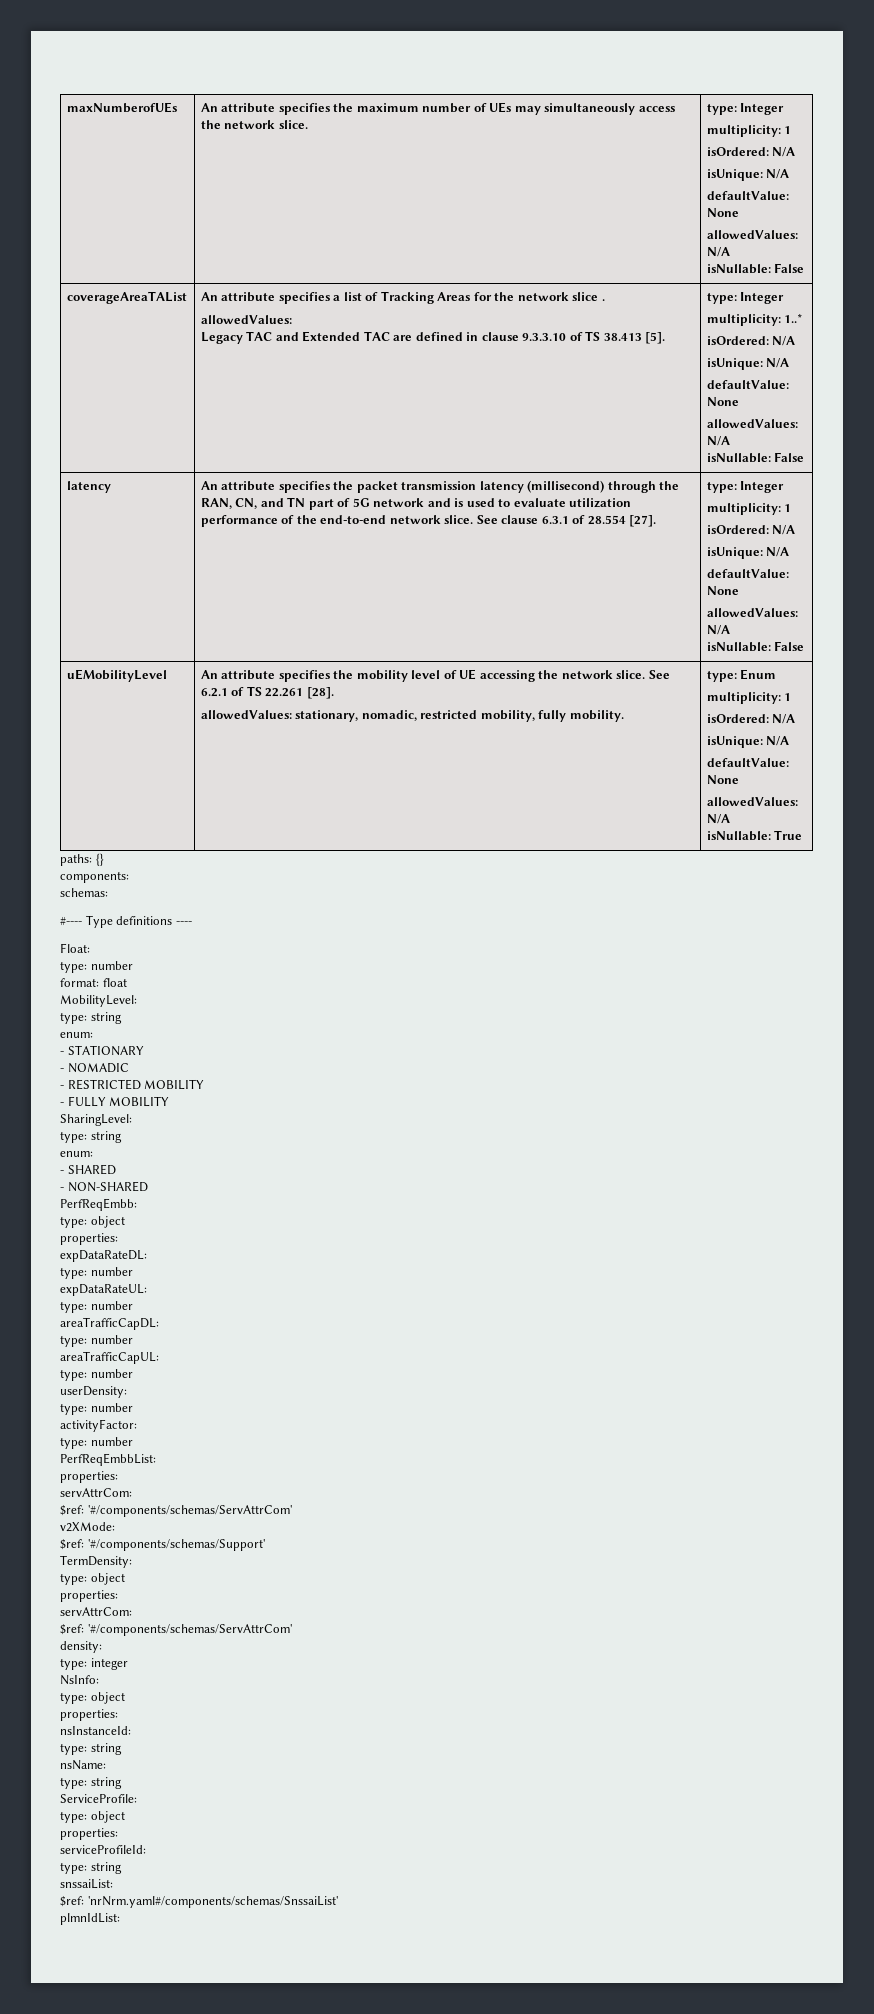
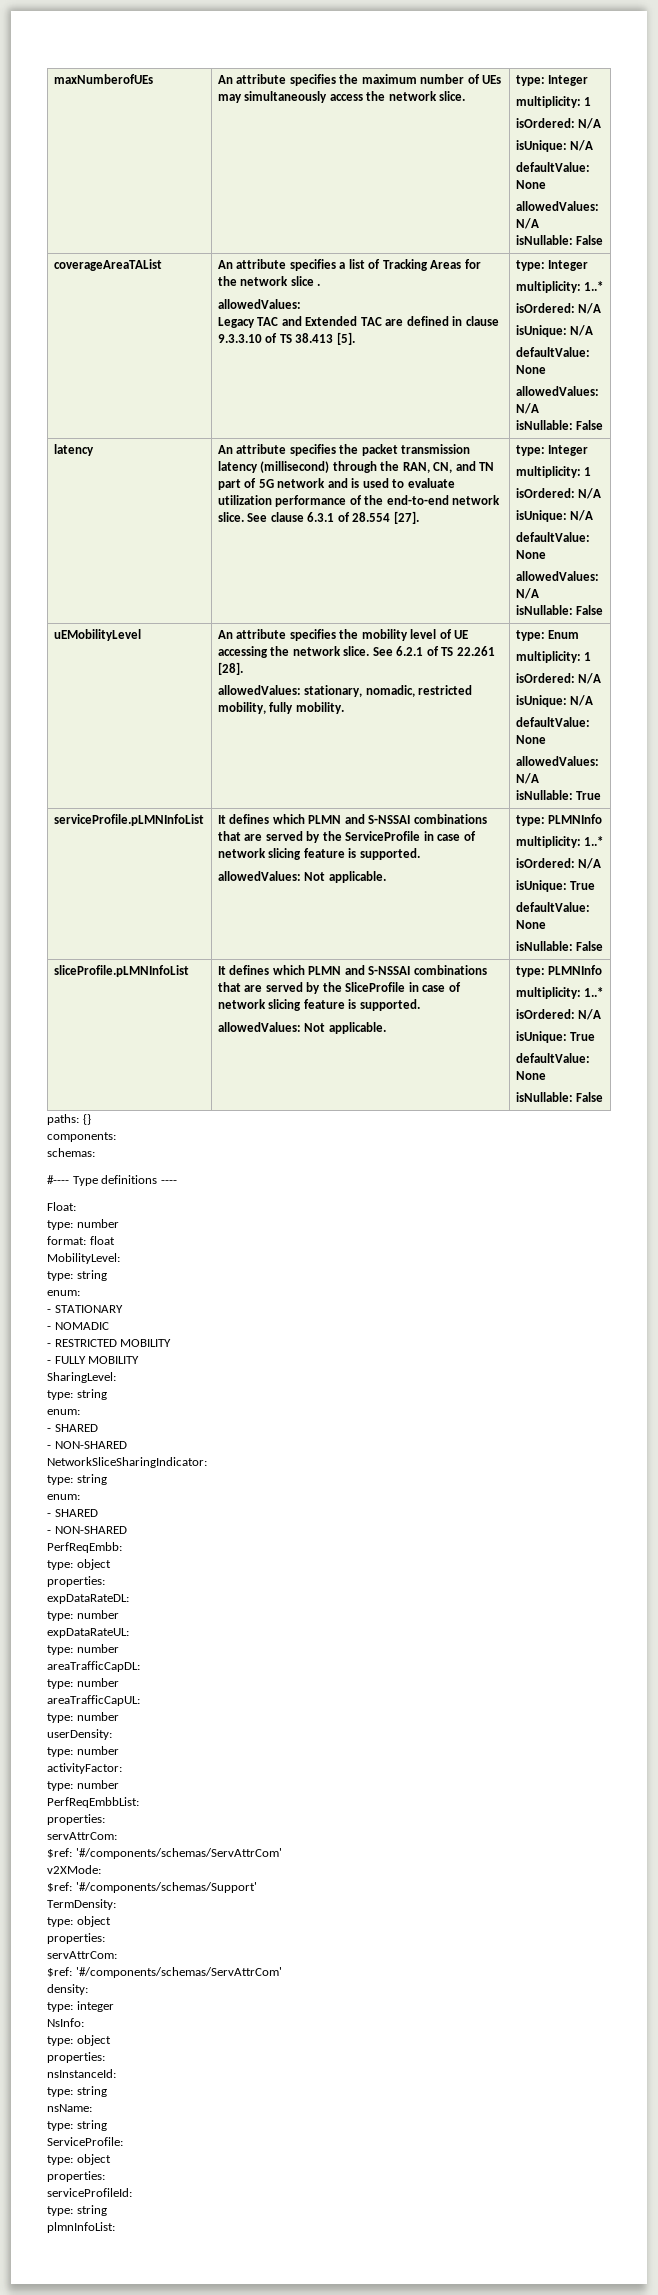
(803, 835) none -> [53,814,204,826] [217,814,487,824] [217,831,476,843] [217,848,420,860] [217,871,386,883] [515,814,603,826] [515,836,604,848] [515,858,602,869] [515,880,596,892] [515,902,590,912] [515,920,546,929] [515,941,604,951] [53,965,189,977] [217,965,487,975] [217,982,461,994] [217,999,420,1011] [217,1022,386,1034] [515,965,603,977] [515,987,604,999] [515,1009,602,1020] [515,1031,596,1043] [515,1053,590,1063] [515,1071,546,1080] [515,1092,604,1102] // serviceProfile.pLMNInfoList | It defines which PLMN and S-NSSAI combinations that are served by the ServiceProfile in case of network slicing feature is supported. // allowedValues: Not applicable. | type: PLMNInfo // multiplicity: 1..* // isOrdered: N/A // isUnique: True // defaultValue: None // isNullable: False // sliceProfile.pLMNInfoList | It defines which PLMN and S-NSSAI combinations that are served by the SliceProfile in case of network slicing feature is supported. // allowedValues: Not applicable. | type: PLMNInfo // multiplicity: 1..* // isOrdered: N/A // isUnique: True // defaultValue: None // isNullable: False
(148, 1186) none -> [47,1457,207,1468] [47,1474,107,1485] [47,1494,80,1500] [47,1509,98,1517] [47,1526,127,1534] // NetworkSliceSharingIndicator: // type: string // enum: // - SHARED // - NON-SHARED
[60,1879,113,1889] [60,1896,338,1908] [60,1913,120,1925] snssaiList: // $ref: 'nrNrm.yaml#/components/schemas/SnssaiList' // plmnIdList: -> [47,2222,115,2233] plmnInfoList:

